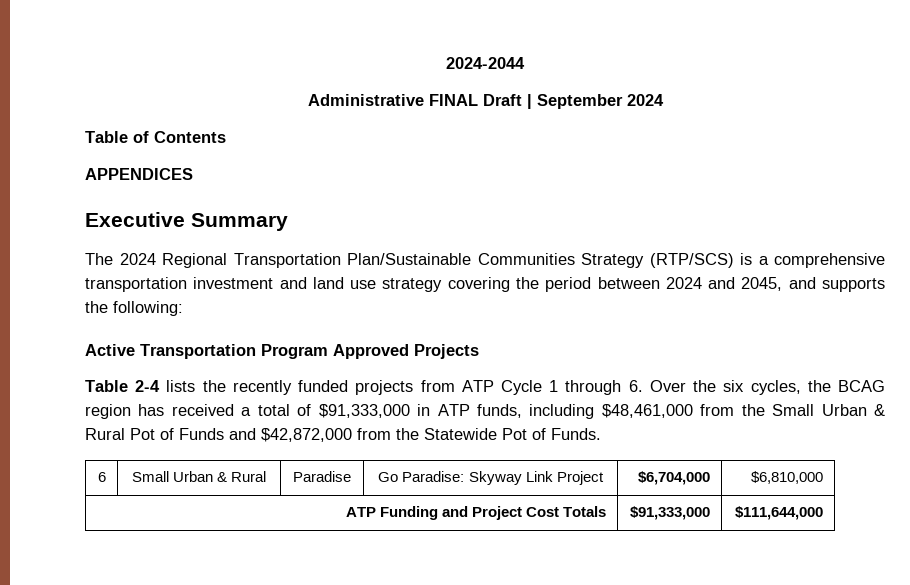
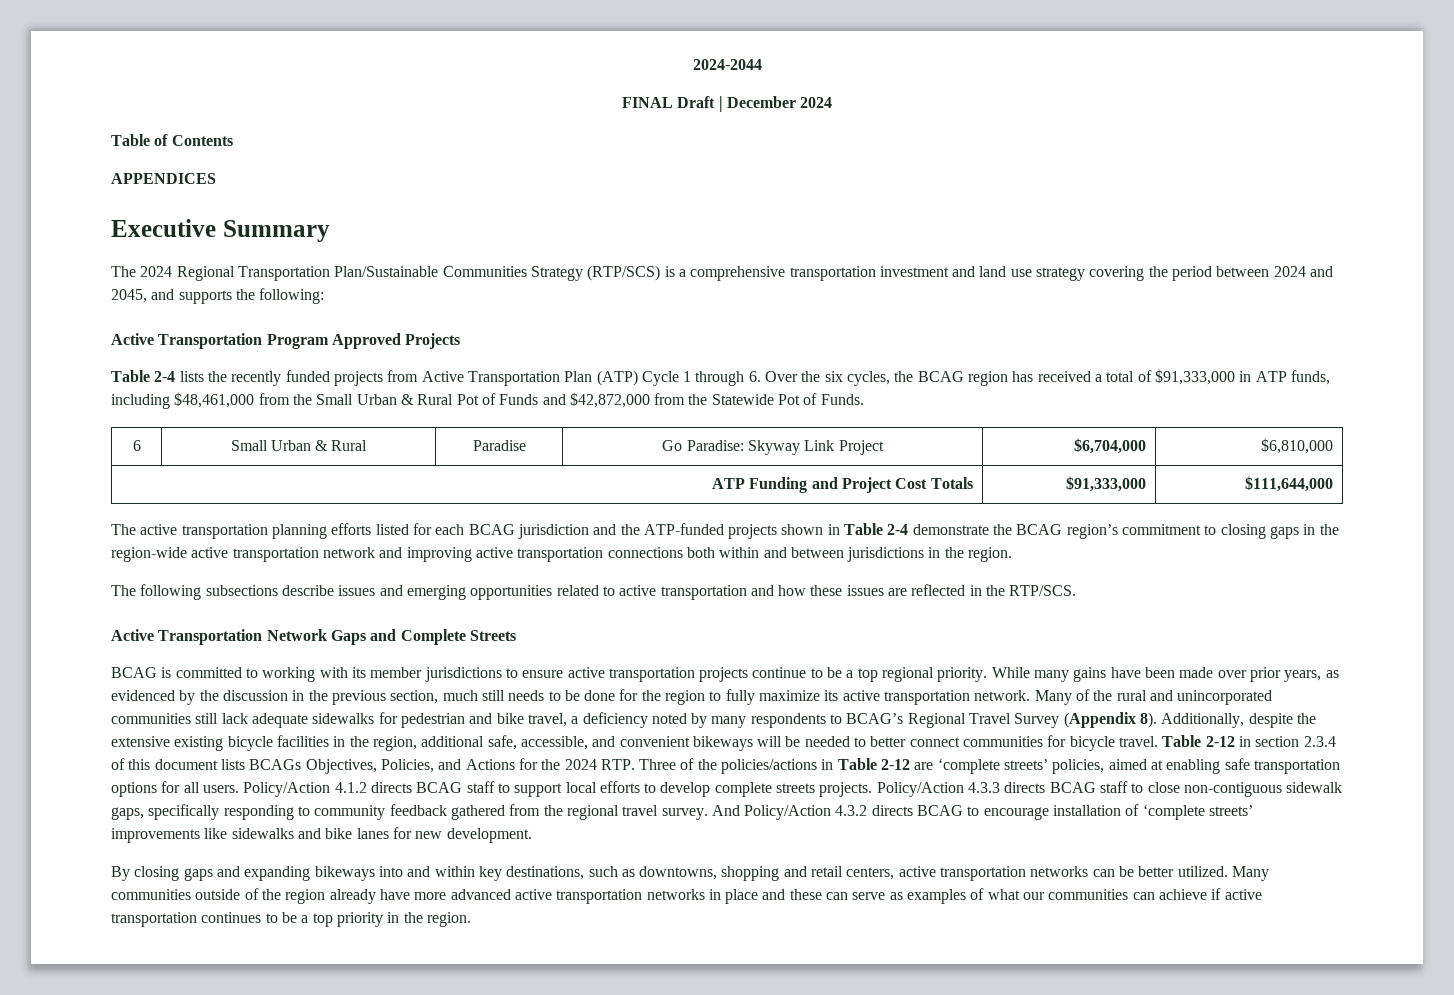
[307,94,424,106] Administrative -> (762, 64) none
[536,94,623,109] September -> [726,96,796,108] December
[461,380,494,392] ATP -> [421,370,638,386] Active Transportation Plan (ATP)
(824, 513) none -> [111,523,1339,539] [111,547,1013,562] [111,584,1077,600] [111,629,516,645] [111,667,1339,682] [111,689,1273,705] [111,712,1317,728] [111,735,1336,751] [111,758,1340,774] [111,781,1343,797] [111,804,1254,820] [111,827,532,843] [111,866,1270,881] [111,888,1262,904] [111,912,471,927] // The active transportation planning efforts listed for each BCAG jurisdiction and the ATP-funded projects shown in Table 2-4 demonstrate the BCAG region’s commitment to closing gaps in the region-wide active transportation network and improving active transportation connections both within and between jurisdictions in the region. // The following subsections describe issues and emerging opportunities related to active transportation and how these issues are reflected in the RTP/SCS. // Active Transportation Network Gaps and Complete Streets // BCAG is committed to working with its member jurisdictions to ensure active transportation projects continue to be a top regional priority. While many gains have been made over prior years, as evidenced by the discussion in the previous section, much still needs to be done for the region to fully maximize its active transportation network. Many of the rural and unincorporated communities still lack adequate sidewalks for pedestrian and bike travel, a deficiency noted by many respondents to BCAG’s Regional Travel Survey (Appendix 8). Additionally, despite the extensive existing bicycle facilities in the region, additional safe, accessible, and convenient bikeways will be needed to better connect communities for bicycle travel. Table 2-12 in section 2.3.4 of this document lists BCAGs Objectives, Policies, and Actions for the 2024 RTP. Three of the policies/actions in Table 2-12 are ‘complete streets’ policies, aimed at enabling safe transportation options for all users. Policy/Action 4.1.2 directs BCAG staff to support local efforts to develop complete streets projects. Policy/Action 4.3.3 directs BCAG staff to close non-contiguous sidewalk gaps, specifically responding to community feedback gathered from the regional travel survey. And Policy/Action 4.3.2 directs BCAG to encourage installation of ‘complete streets’ improvements like sidewalks and bike lanes for new development. // By closing gaps and expanding bikeways into and within key destinations, such as downtowns, shopping and retail centers, active transportation networks can be better utilized. Many communities outside of the region already have more advanced active transportation networks in place and these can serve as examples of what our communities can achieve if active transportation continues to be a top priority in the region.

